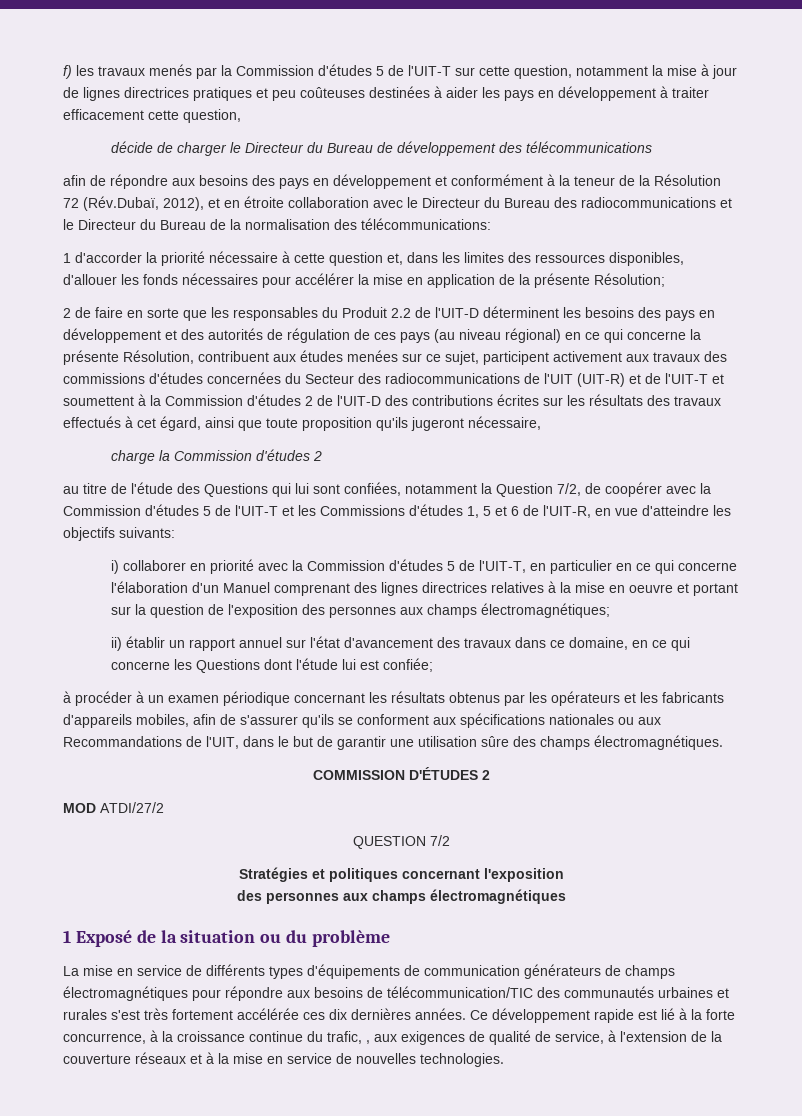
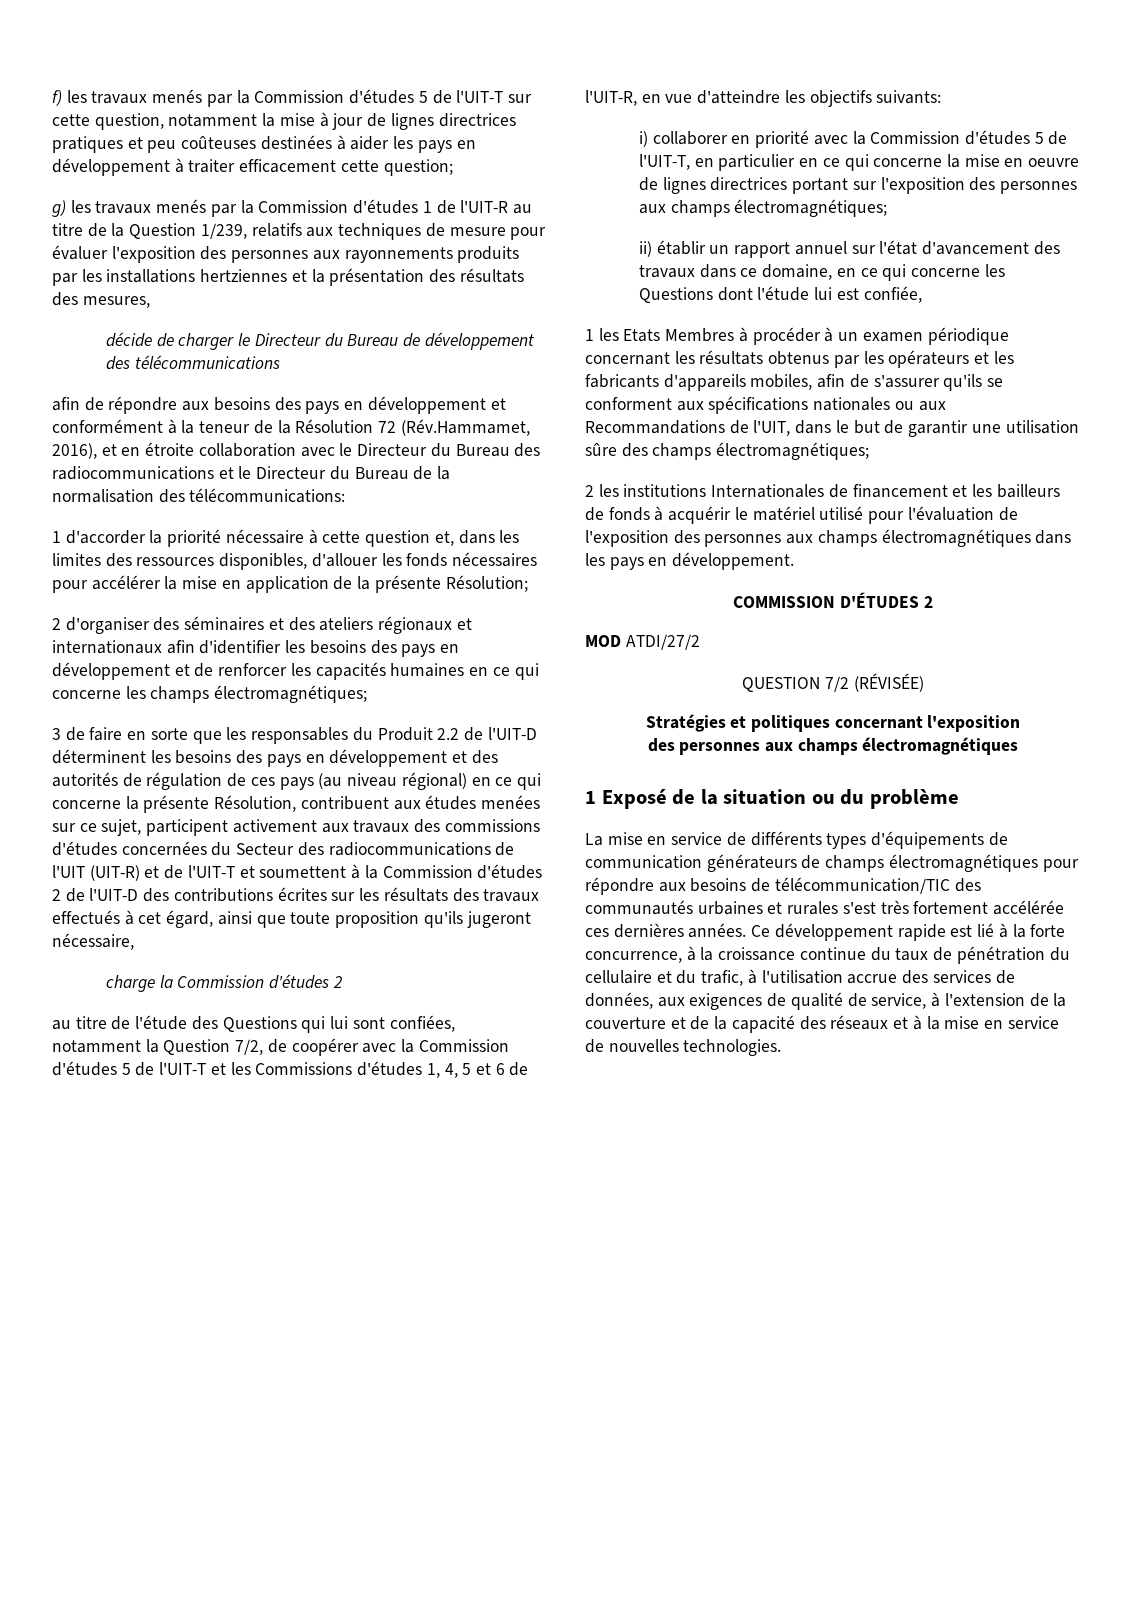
[183,109,241,123] question, -> [383,159,453,176] [52,199,532,217] [52,223,547,240] [52,245,520,263] [52,268,524,286] [52,292,150,308] question; // g) les travaux menés par la Commission d'études 1 de l'UIT-R au titre de la Question 1/239, relatifs aux techniques de mesure pour évaluer l'exposition des personnes aux rayonnements produits par les installations hertziennes et la présentation des résultats des mesures,
[83,196,204,211] (Rév.Dubaï, 2012), -> [400,419,530,436] [52,443,97,459] (Rév.Hammamet, 2016),
(71, 313) none -> [65,616,472,634] [52,640,460,657] [52,662,539,680] [52,685,368,703] [52,728,61,740] d'organiser des séminaires et des ateliers régionaux et internationaux afin d'identifier les besoins des pays en développement et de renforcer les capacités humaines en ce qui concerne les champs électromagnétiques; // 3
(479, 512) none -> [444,1063,458,1078] 4,
[110,581,738,596] [110,604,224,618] l'élaboration d'un Manuel comprenant des lignes directrices relatives à la mise en oeuvre et portant sur la question de -> [947,154,1080,168] [638,177,877,194] la mise en oeuvre de lignes directrices portant sur
[382,658,433,672] confiée; // -> [863,286,922,303] [585,328,735,342] confiée, // 1 les Etats Membres
[594,735,723,750] électromagnétiques. -> [716,442,870,460] [585,484,1060,498] [585,506,1018,524] [585,529,1072,547] [585,552,795,570] électromagnétiques; // 2 les institutions Internationales de financement et les bailleurs de fonds à acquérir le matériel utilisé pour l'évaluation de l'exposition des personnes aux champs électromagnétiques dans les pays en développement.
(450, 840) none -> [853,673,924,692] (RÉVISÉE)
[329,1009,347,1020] dix -> (609, 932) none
[327,1031,370,1044] trafic, , -> [895,946,1070,964] [585,969,1015,986] [585,992,653,1009] taux de pénétration du cellulaire et du trafic, à l'utilisation accrue des services de données,
(131, 1059) none -> [670,1015,826,1033] et de la capacité des

